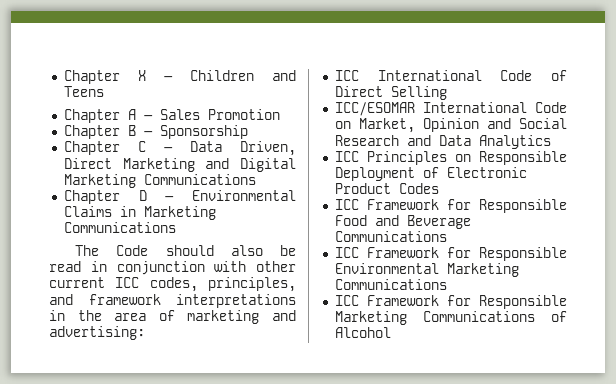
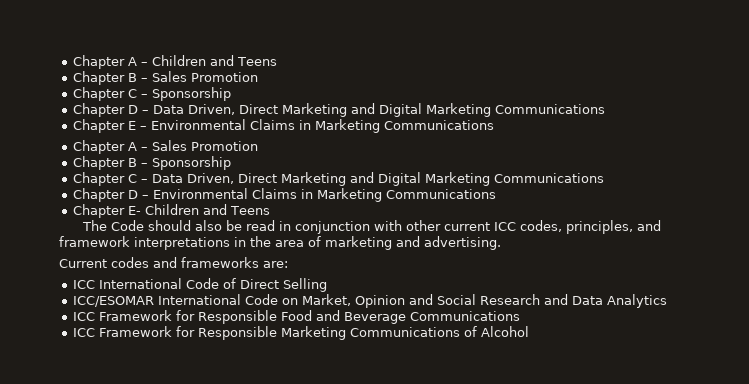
[63,70,146,84] Chapter X -> [73,55,138,69] Chapter A
(104, 91) none -> [73,71,259,85] [73,87,232,101] [73,103,606,117] [73,119,495,133] // Chapter B – Sales Promotion // Chapter C – Sponsorship // Chapter D – Data Driven, Direct Marketing and Digital Marketing Communications // Chapter E – Environmental Claims in Marketing Communications
(176, 227) none -> [73,204,271,218] // Chapter E- Children and Teens
[49,326,145,340] advertising: -> [424,236,501,250] [59,257,288,268] advertising. // Current codes and frameworks are:
[334,151,567,165] [334,167,527,181] [334,183,439,194] // ICC Principles on Responsible Deployment of Electronic Product Codes -> (668, 301) none
[334,247,567,261] [334,263,519,277] [334,279,447,290] // ICC Framework for Responsible Environmental Marketing Communications -> (521, 316) none

